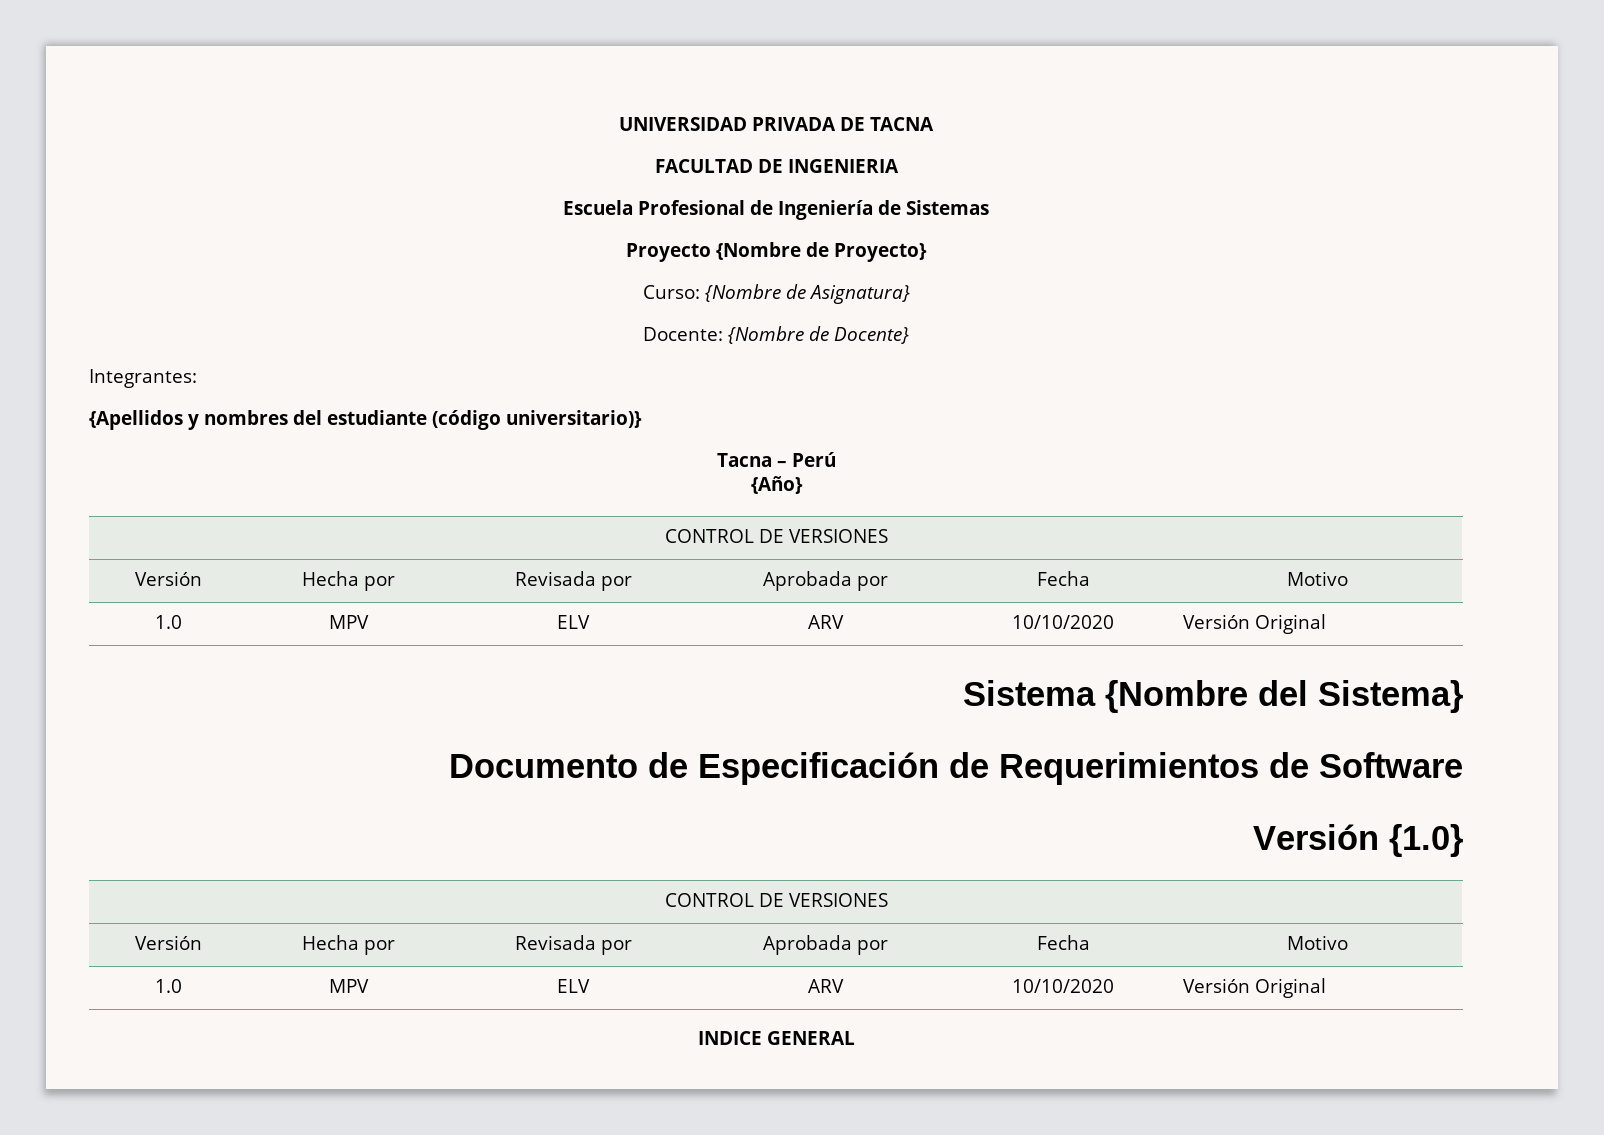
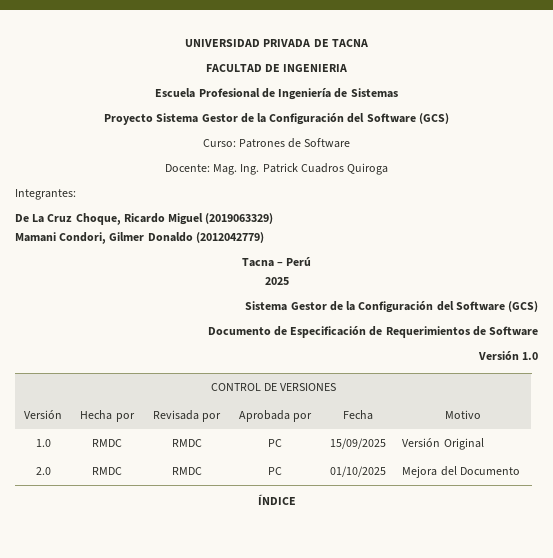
[716,242,927,262] [642,284,910,304] [643,326,909,344] [89,369,197,388] [89,410,642,430] [716,452,836,467] [750,476,803,494] {Nombre de Proyecto} // Curso: {Nombre de Asignatura} // Docente: {Nombre de Docente} // Integrantes: // {Apellidos y nombres del estudiante (código universitario)} // Tacna – Perú // {Año} -> [156,113,449,125] [202,138,351,148] [164,163,389,175] [15,189,76,200] [15,213,274,225] [15,232,264,244] [241,257,312,267] [264,277,289,285] [245,301,538,313] [207,326,538,338] [477,351,538,360] Sistema Gestor de la Configuración del Software (GCS) // Curso: Patrones de Software // Docente: Mag. Ing. Patrick Cuadros Quiroga // Integrantes: // De La Cruz Choque, Ricardo Miguel (2019063329) // Mamani Condori, Gilmer Donaldo (2012042779) // Tacna – Perú // 2025 // Sistema Gestor de la Configuración del Software (GCS) // Documento de Especificación de Requerimientos de Software // Versión 1.0
[329,615,369,629] [557,615,590,629] [807,615,844,629] [1012,615,1114,629] [1182,614,1326,634] [963,680,1463,713] [449,752,1463,785] [1253,824,1463,857] [664,893,888,907] [134,935,202,950] [302,935,395,955] [514,935,632,955] [762,935,888,955] [1036,935,1090,950] [1286,935,1348,950] [154,979,182,993] [329,979,369,993] [557,979,590,993] [807,979,844,993] [1012,979,1114,993] [1182,978,1326,998] [697,1031,855,1045] MPV | ELV | ARV | 10/10/2020 | Versión Original // Sistema {Nombre del Sistema} // Documento de Especificación de Requerimientos de Software // Versión {1.0} // CONTROL DE VERSIONES // Versión | Hecha por | Revisada por | Aprobada por | Fecha | Motivo // 1.0 | MPV | ELV | ARV | 10/10/2020 | Versión Original // INDICE GENERAL -> [92,439,122,447] [171,439,202,447] [268,439,282,447] [329,438,386,449] [402,438,484,450] [35,467,51,475] [92,467,122,475] [171,467,202,475] [268,467,282,475] [329,466,386,477] [402,466,520,478] [257,494,296,505] RMDC | RMDC | PC | 15/09/2025 | Versión Original // 2.0 | RMDC | RMDC | PC | 01/10/2025 | Mejora del Documento // ÍNDICE

